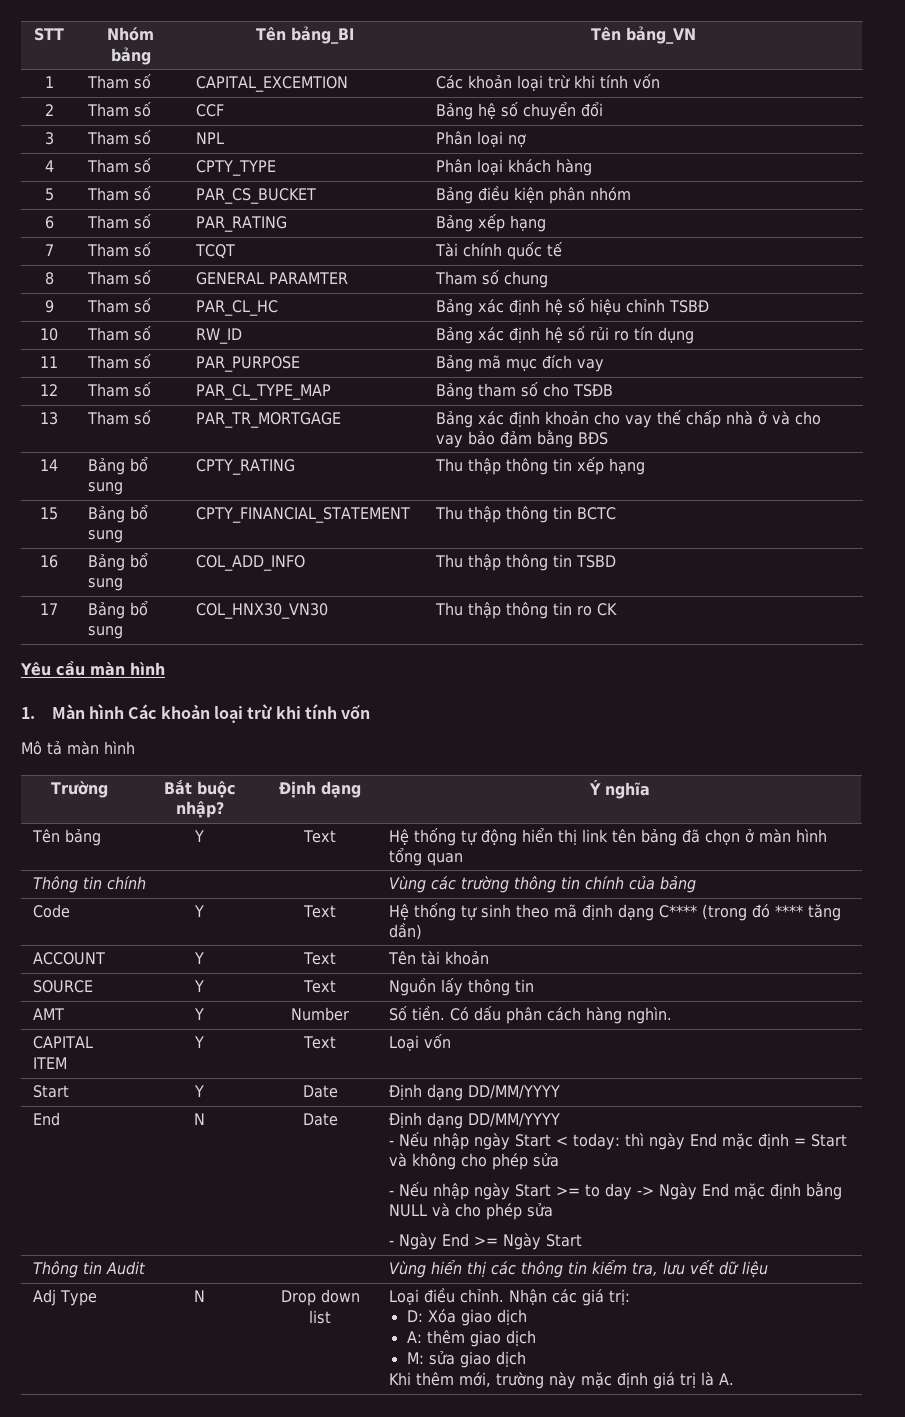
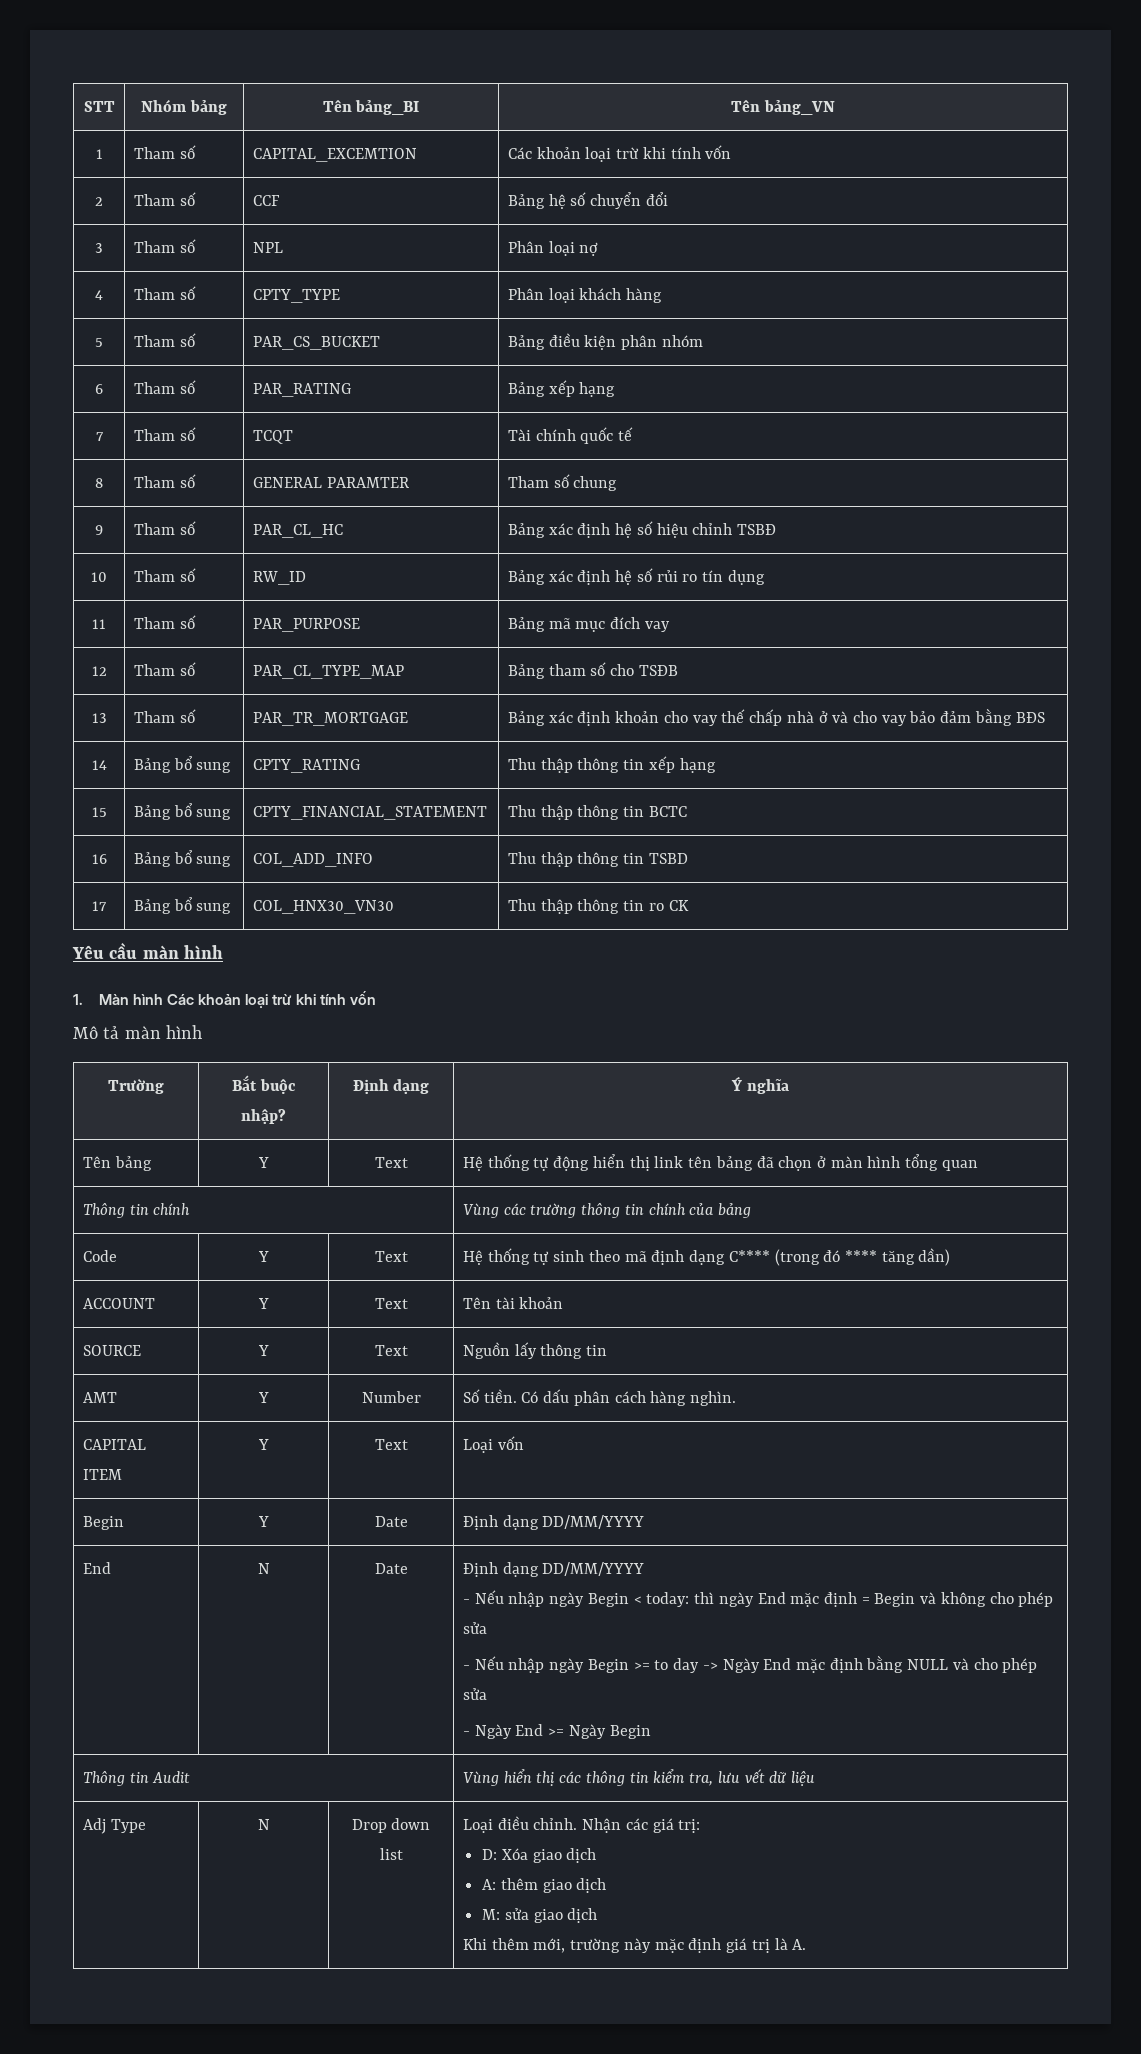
[33,1085,70,1098] Start -> [82,1516,124,1530] Begin
[515,1134,552,1147] Start -> [587,1593,629,1607] Begin
[811,1134,848,1147] Start -> [874,1593,916,1607] Begin
[515,1184,552,1197] Start -> [587,1659,629,1673] Begin
[546,1234,583,1247] Start -> [609,1725,651,1739] Begin

